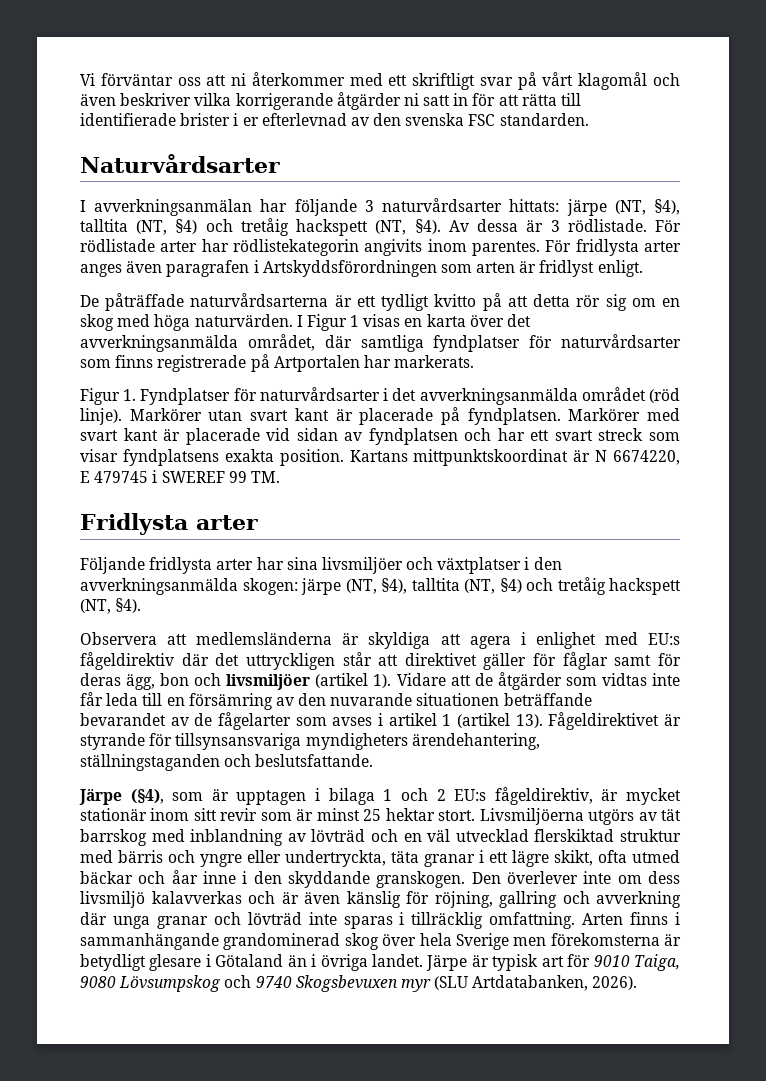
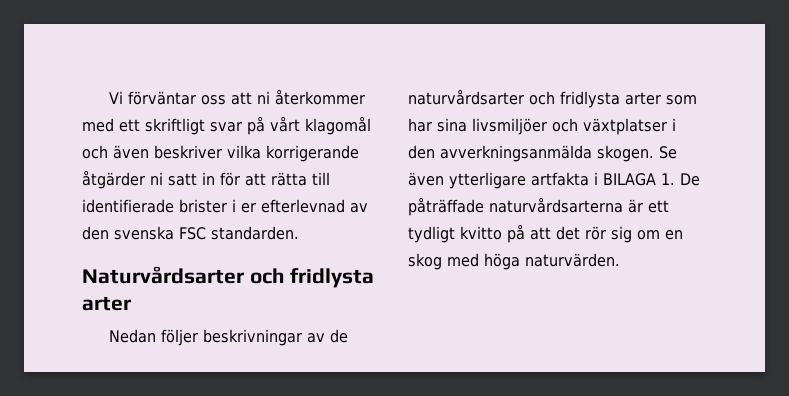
[80,198,680,216] [80,218,681,236] [80,239,681,256] [80,260,643,277] // I avverkningsanmälan har följande 3 naturvårdsarter hittats: järpe (NT, §4), talltita (NT, §4) och tretåig hackspett (NT, §4). Av dessa är 3 rödlistade. För rödlistade arter har rödlistekategorin angivits inom parentes. För fridlysta arter anges även paragrafen i Artskyddsförordningen som arten är fridlyst enligt. // -> [249,268,375,288] [82,296,131,311] [108,329,348,346] [408,89,697,108] [408,118,676,135] [408,145,677,162] [408,172,675,189] och fridlysta arter // Nedan följer beskrivningar av de naturvårdsarter och fridlysta arter som har sina livsmiljöer och växtplatser i den avverkningsanmälda skogen. Se även ytterligare artfakta i BILAGA 1.
[533,294,571,307] detta -> [556,226,580,240] det
[296,314,532,331] [80,334,681,352] [80,354,475,372] [80,387,680,405] [80,407,680,425] [80,428,681,445] [80,449,680,466] [80,470,280,483] [80,513,258,535] [80,557,562,574] [80,577,681,595] [80,598,142,614] [80,632,681,649] [80,652,681,670] [80,672,681,690] [80,692,592,710] [80,712,682,730] [80,733,540,750] [80,754,374,771] [79,787,682,805] [80,808,681,825] [80,829,682,846] [80,850,680,867] [80,870,680,888] [80,891,681,908] [80,912,680,929] [80,933,681,950] [80,954,681,971] [80,975,638,992] I Figur 1 visas en karta över det avverkningsanmälda området, där samtliga fyndplatser för naturvårdsarter som finns registrerade på Artportalen har markerats. // Figur 1. Fyndplatser för naturvårdsarter i det avverkningsanmälda området (röd linje). Markörer utan svart kant är placerade på fyndplatsen. Markörer med svart kant är placerade vid sidan av fyndplatsen och har ett svart streck som visar fyndplatsens exakta position. Kartans mittpunktskoordinat är N 6674220, E 479745 i SWEREF 99 TM. // Fridlysta arter // Följande fridlysta arter har sina livsmiljöer och växtplatser i den avverkningsanmälda skogen: järpe (NT, §4), talltita (NT, §4) och tretåig hackspett (NT, §4). // Observera att medlemsländerna är skyldiga att agera i enlighet med EU:s fågeldirektiv där det uttryckligen står att direktivet gäller för fåglar samt för deras ägg, bon och livsmiljöer (artikel 1). Vidare att de åtgärder som vidtas inte får leda till en försämring av den nuvarande situationen beträffande bevarandet av de fågelarter som avses i artikel 1 (artikel 13). Fågeldirektivet är styrande för tillsynsansvariga myndigheters ärendehantering, ställningstaganden och beslutsfattande. // Järpe (§4), som är upptagen i bilaga 1 och 2 EU:s fågeldirektiv, är mycket stationär inom sitt revir som är minst 25 hektar stort. Livsmiljöerna utgörs av tät barrskog med inblandning av lövträd och en väl utvecklad flerskiktad struktur med bärris och yngre eller undertryckta, täta granar i ett lägre skikt, ofta utmed bäckar och åar inne i den skyddande granskogen. Den överlever inte om dess livsmiljö kalavverkas och är även känslig för röjning, gallring och avverkning där unga granar och lövträd inte sparas i tillräcklig omfattning. Arten finns i sammanhängande grandominerad skog över hela Sverige men förekomsterna är betydligt glesare i Götaland än i övriga landet. Järpe är typisk art för 9010 Taiga, 9080 Lövsumpskog och 9740 Skogsbevuxen myr (SLU Artdatabanken, 2026). -> (620, 260) none

